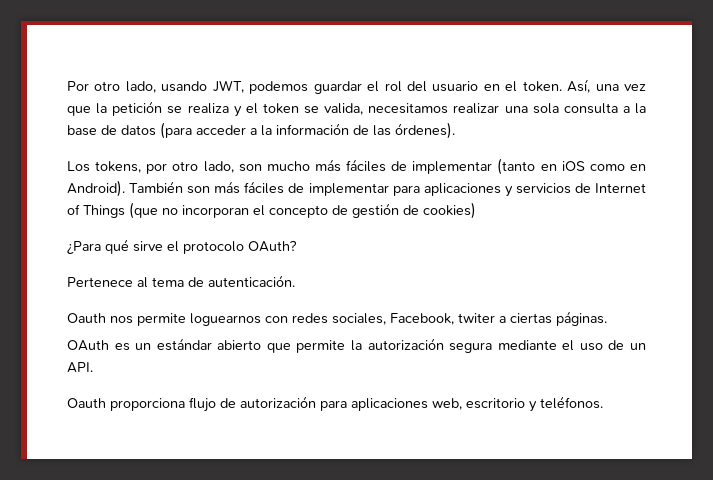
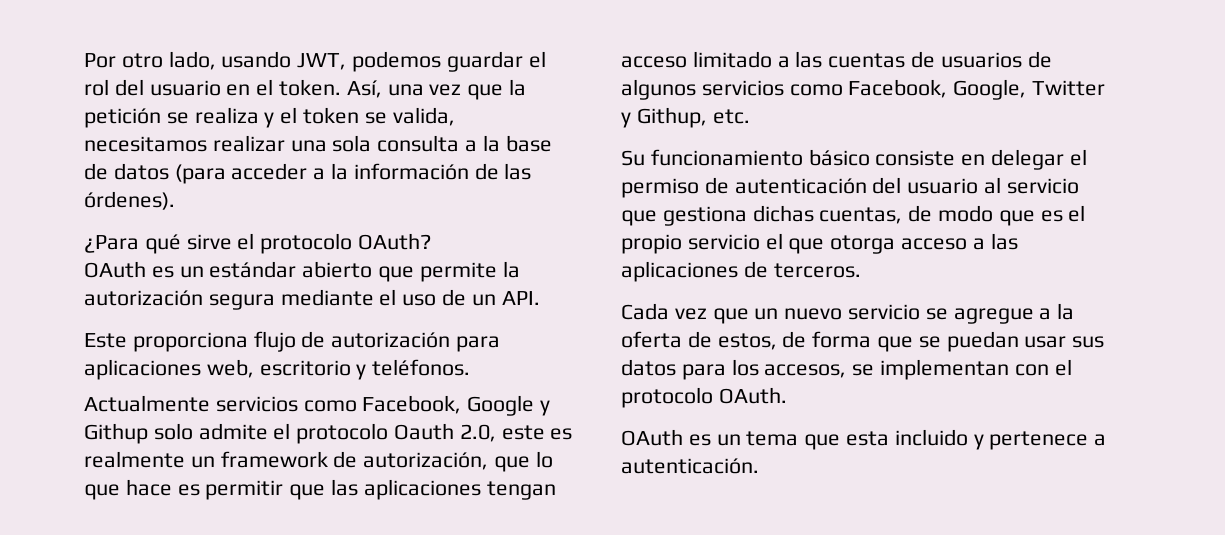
[67,158,646,175] [67,180,646,197] [67,202,476,219] // Los tokens, por otro lado, son mucho más fáciles de implementar (tanto en iOS como en Android). También son más fáciles de implementar para aplicaciones y servicios de Internet of Things (que no incorporan el concepto de gestión de cookies) -> (175, 200) none
[67,275,295,288] [67,311,607,326] // Pertenece al tema de autenticación. // Oauth nos permite loguearnos con redes sociales, Facebook, twiter a ciertas páginas. -> (432, 241) none
[67,398,106,408] Oauth -> [84,333,127,348] Este
(603, 402) none -> [84,395,551,416] [84,423,573,444] [84,451,553,472] [84,479,556,500] [621,51,1052,68] [621,79,1106,100] [621,107,750,128] [621,149,1087,170] [621,177,1079,198] [621,205,1086,226] [621,233,1018,254] [621,261,861,282] [621,303,1075,324] [621,331,1105,352] [621,359,1072,380] [621,387,787,408] [621,429,1107,450] [621,458,759,474] // Actualmente servicios como Facebook, Google y Githup solo admite el protocolo Oauth 2.0, este es realmente un framework de autorización, que lo que hace es permitir que las aplicaciones tengan acceso limitado a las cuentas de usuarios de algunos servicios como Facebook, Google, Twitter y Githup, etc. // Su funcionamiento básico consiste en delegar el permiso de autenticación del usuario al servicio que gestiona dichas cuentas, de modo que es el propio servicio el que otorga acceso a las aplicaciones de terceros. // Cada vez que un nuevo servicio se agregue a la oferta de estos, de forma que se puedan usar sus datos para los accesos, se implementan con el protocolo OAuth. // OAuth es un tema que esta incluido y pertenece a autenticación.

